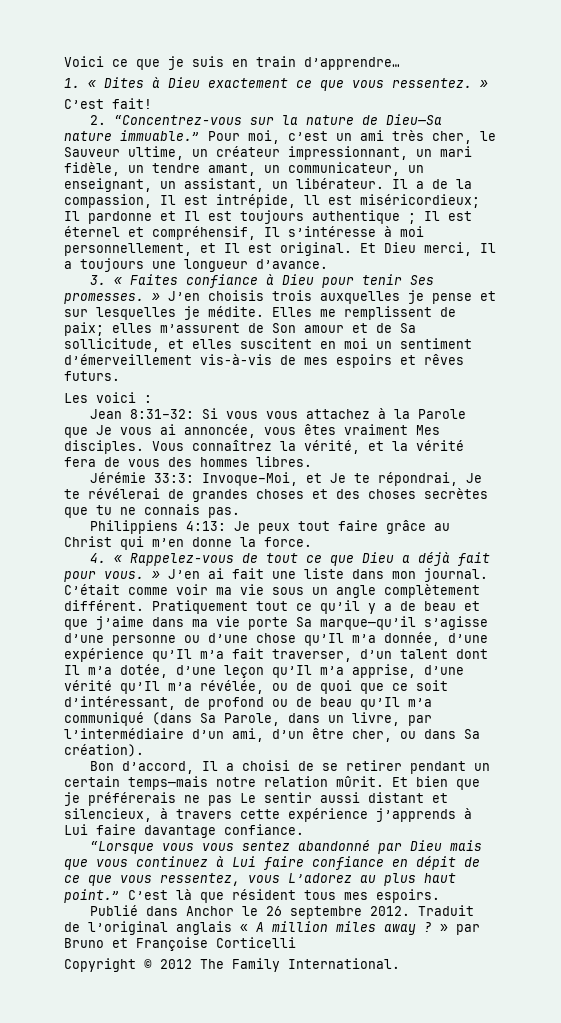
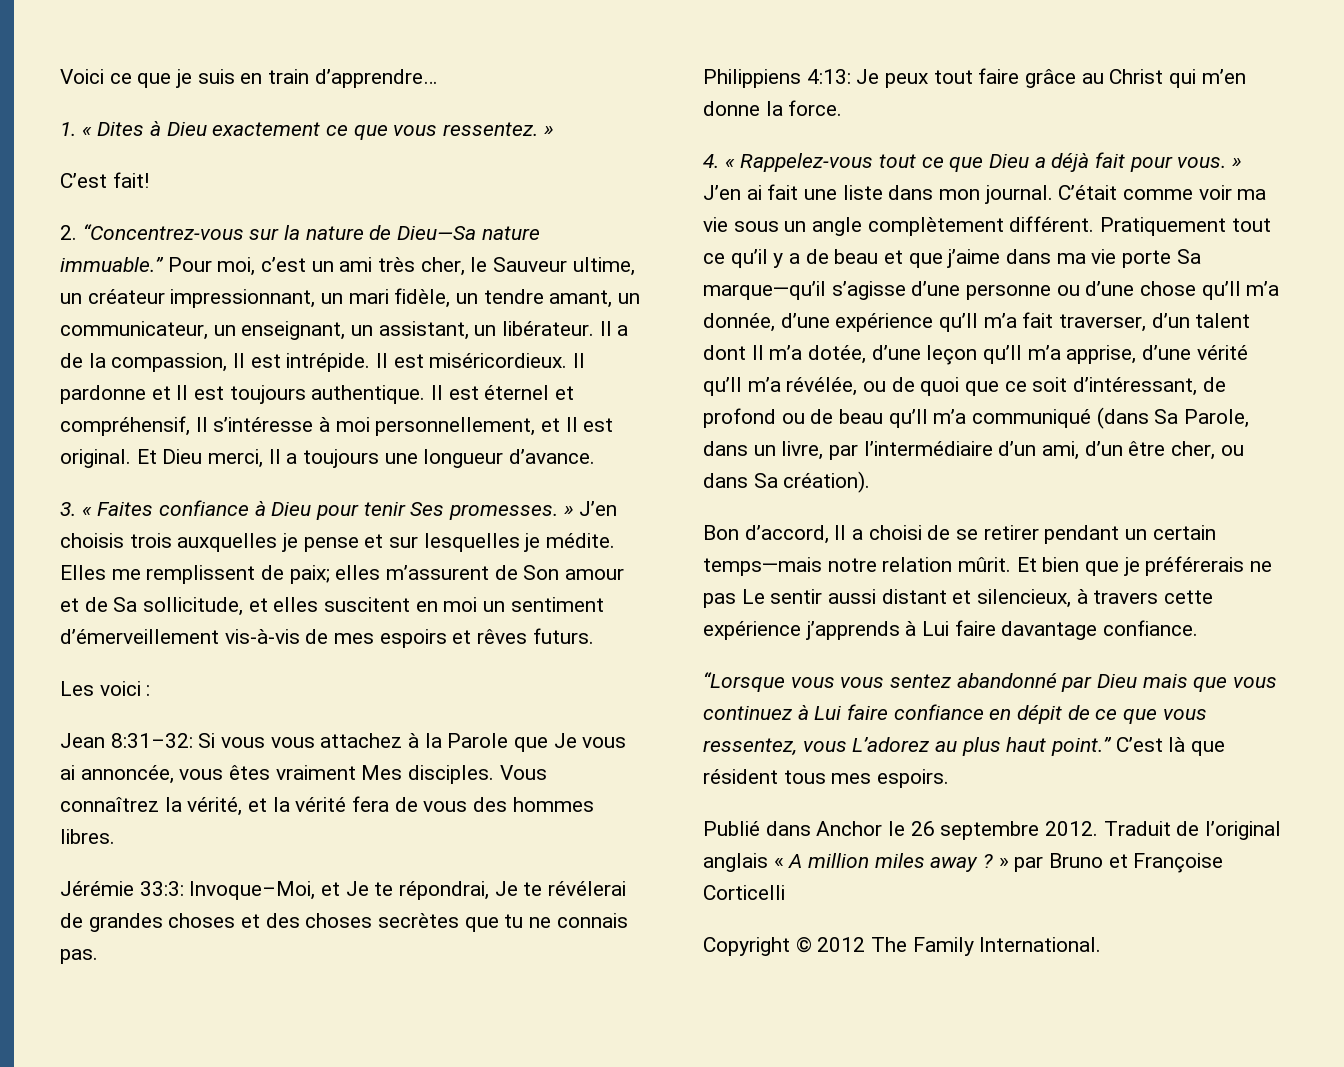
[216,194,480,208] intrépide, ll est miséricordieux; -> [286,353,568,372] intrépide. Il est miséricordieux.
[312,210,416,224] authentique ; -> [311,385,426,404] authentique.
[242,553,259,563] de -> (874, 162) none

